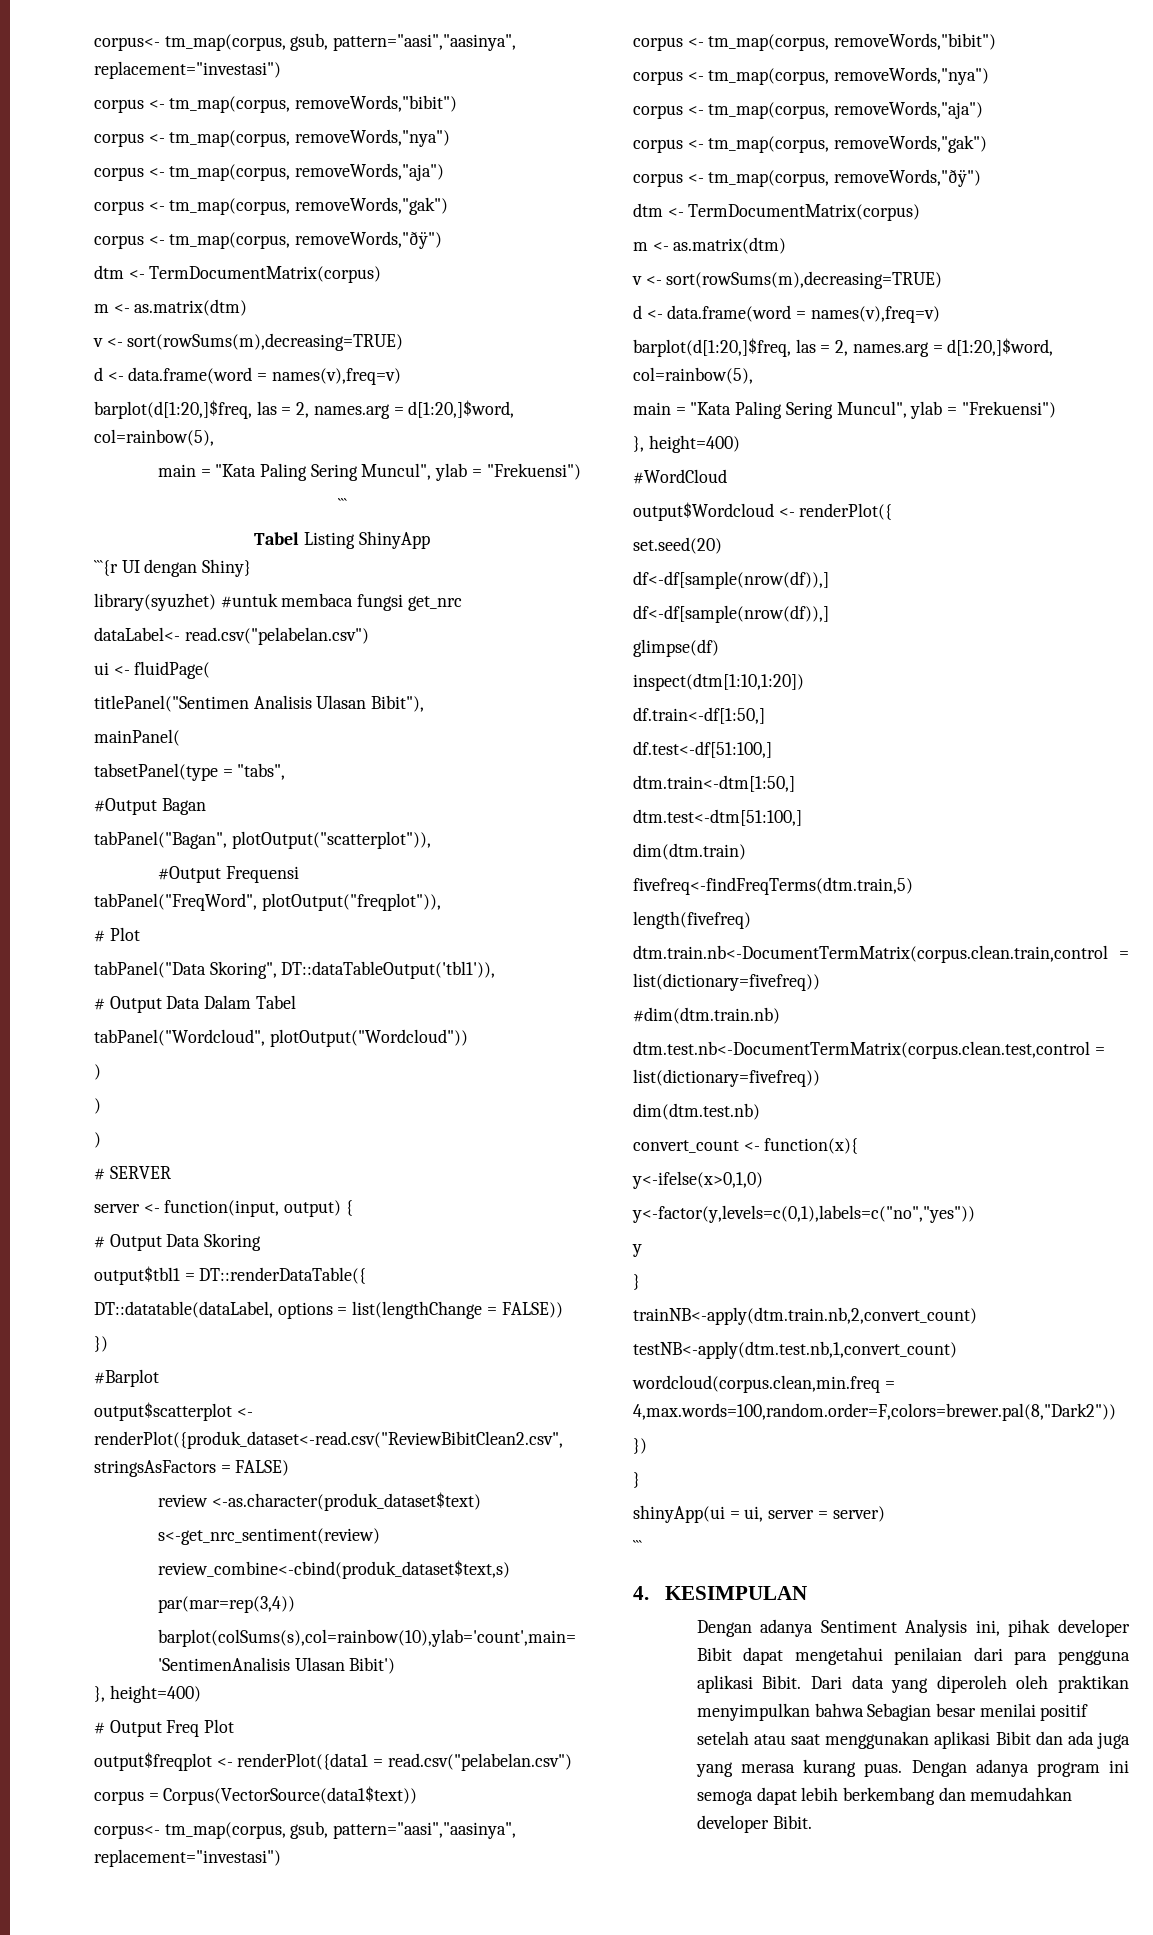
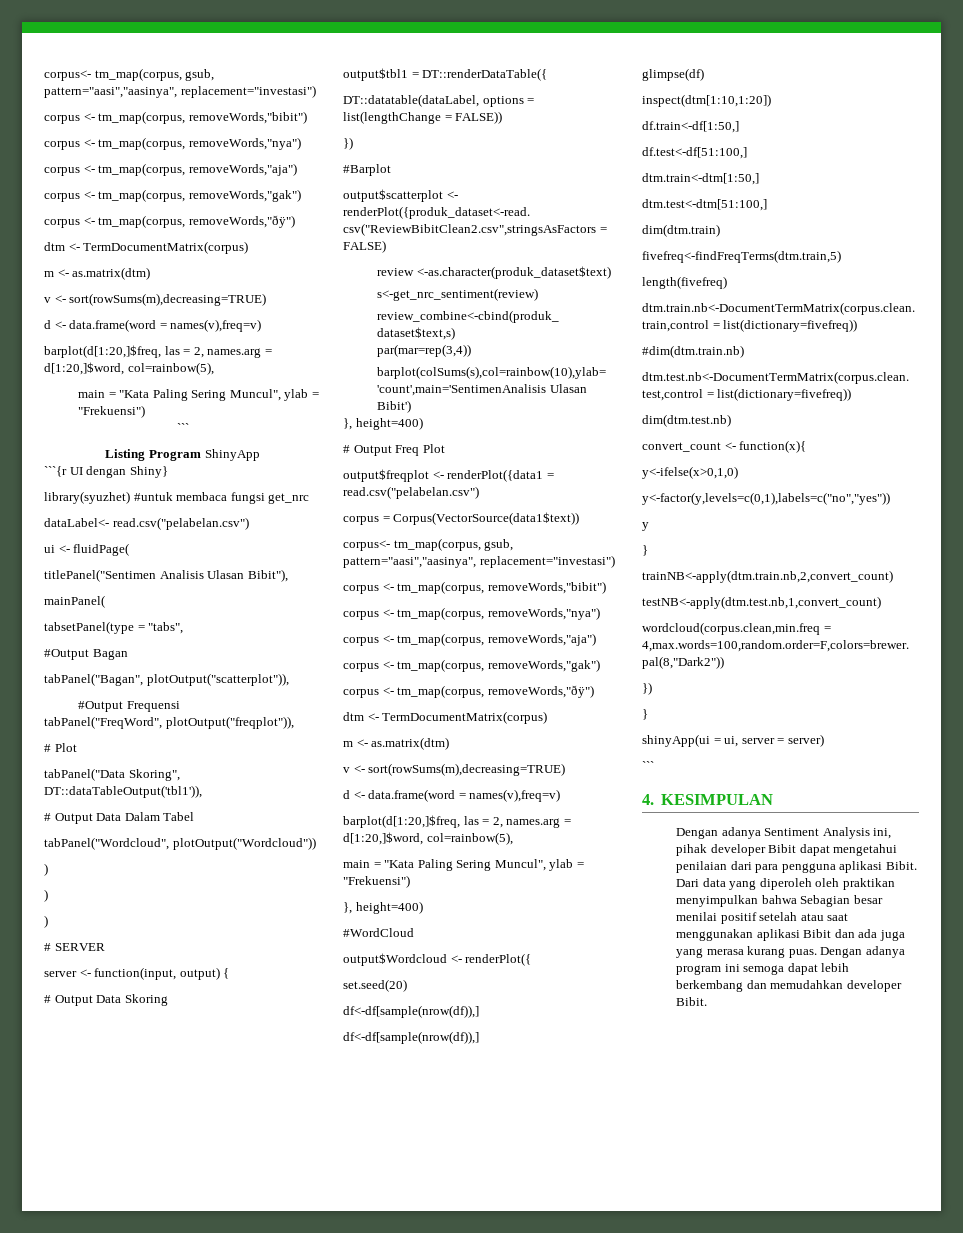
[254,532,355,549] Tabel Listing -> [105,449,201,461] Listing Program

